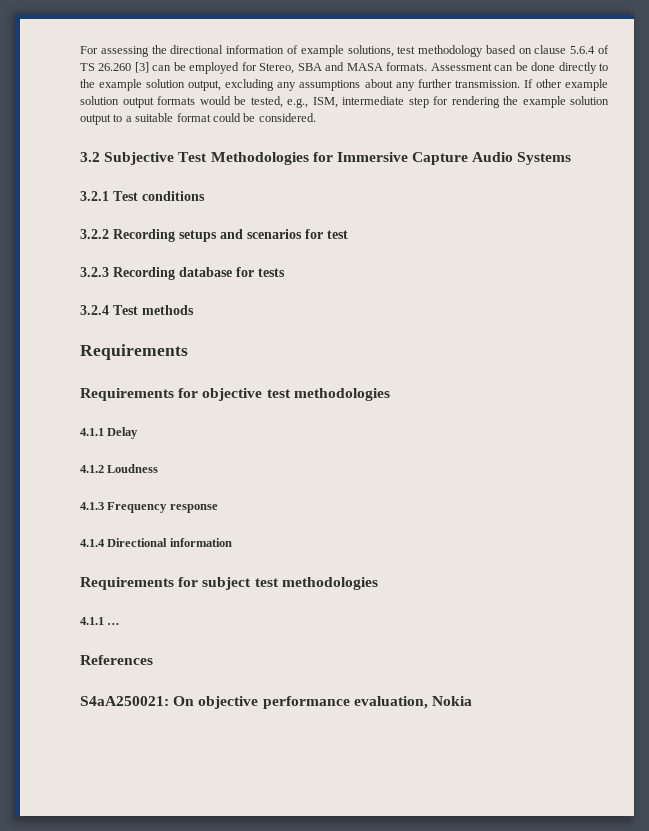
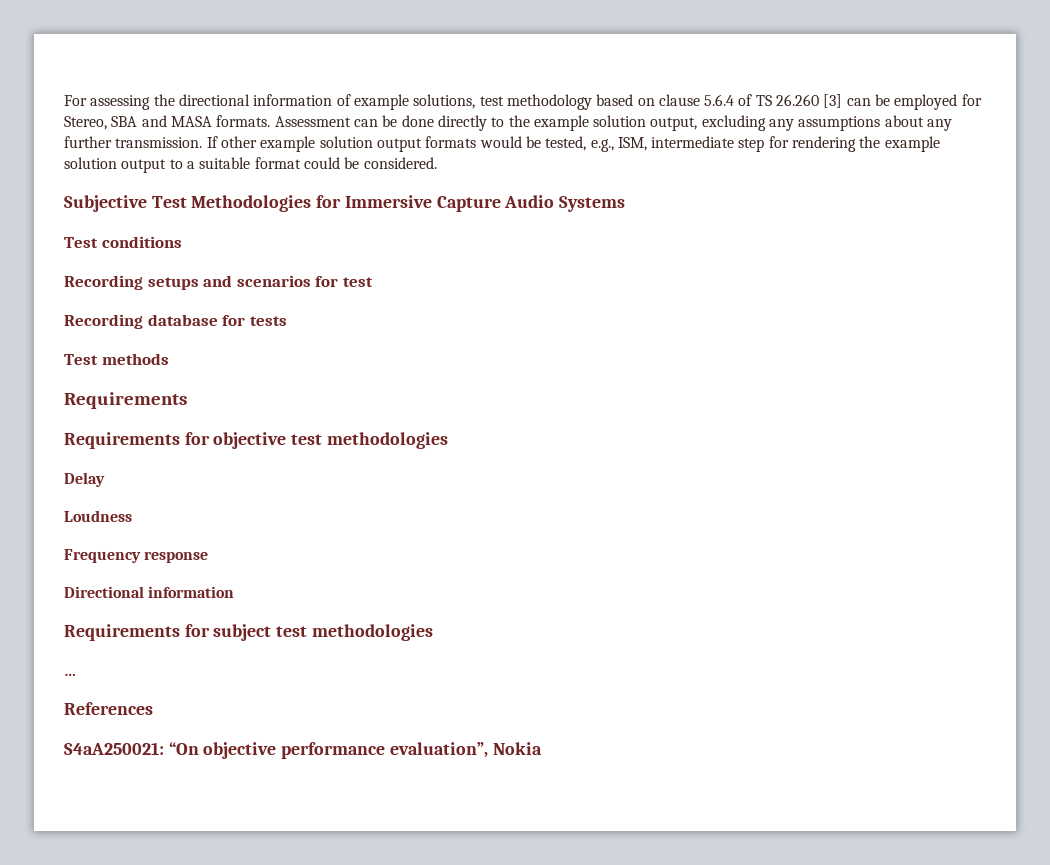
[80,152,100,162] 3.2 -> (437, 163) none
[80,191,109,201] 3.2.1 -> (626, 204) none
[80,229,109,239] 3.2.2 -> (182, 242) none
[80,267,109,277] 3.2.3 -> (373, 282) none
[80,305,109,315] 3.2.4 -> (287, 321) none
[80,428,104,436] 4.1.1 -> (448, 440) none
[80,465,104,473] 4.1.2 -> (105, 479) none
[80,502,104,510] 4.1.3 -> (132, 516) none
[80,539,105,547] 4.1.4 -> (209, 557) none
[80,617,104,625] 4.1.1 -> (433, 632) none
[173,696,195,706] On -> [168,742,199,755] “On
[353,696,428,709] evaluation, -> [389,742,488,758] evaluation”,

